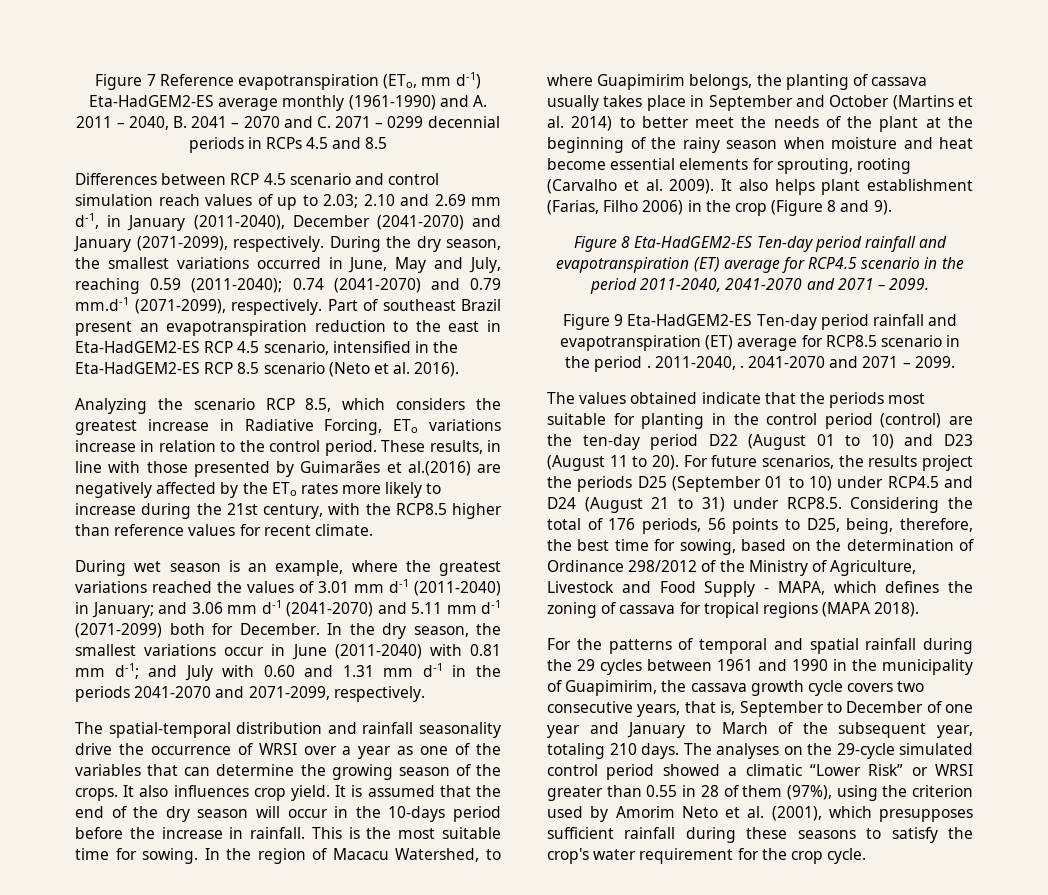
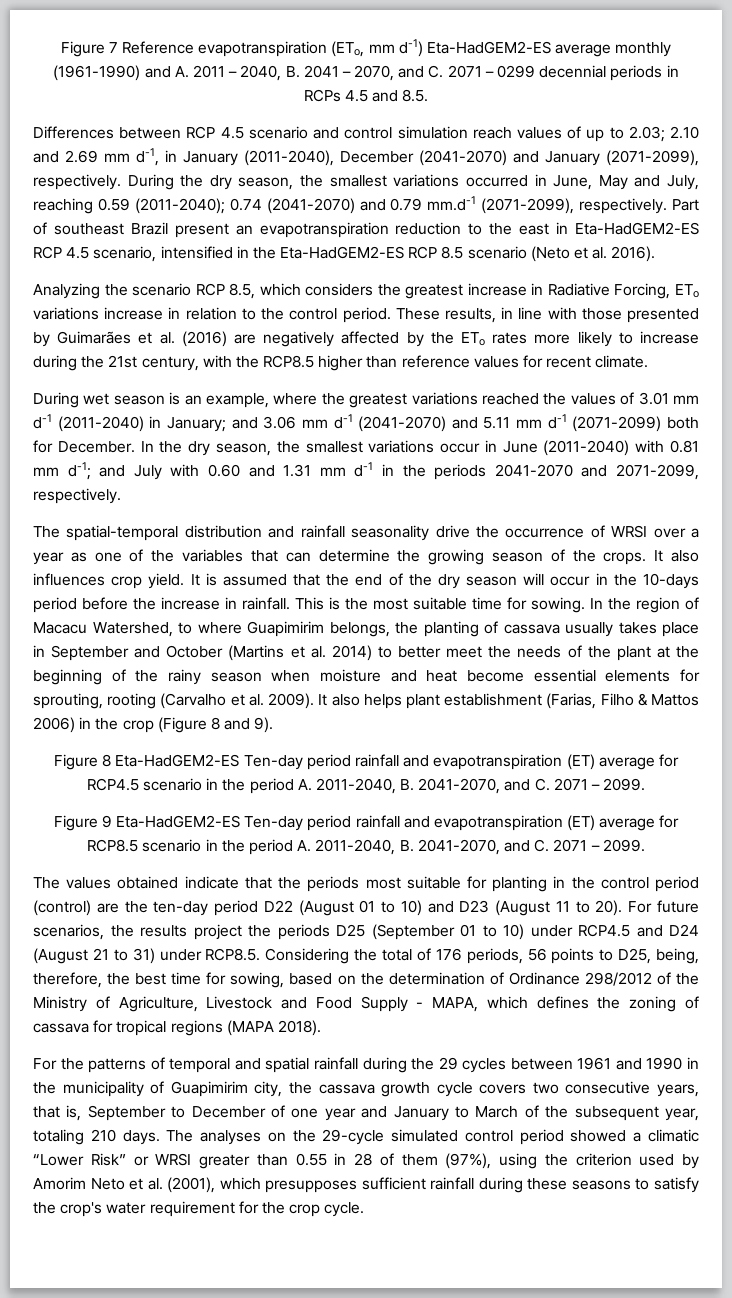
[243,116,280,128] 2070 -> [354,65,395,81] 2070,
[365,137,388,149] 8.5 -> [402,89,429,102] 8.5.
[407,461,471,476] al.(2016) -> [159,331,227,347] al. (2016)
(639, 206) none -> [637,693,699,706] & Mattos
[640,278,835,292] 2011-2040, 2041-2070 and -> [297,778,550,794] A. 2011-2040, B. 2041-2070, and C.
[646,356,859,370] . 2011-2040, . 2041-2070 and -> [297,839,550,855] A. 2011-2040, B. 2041-2070, and C.
[565,680,658,696] Guapimirim, -> [170,1081,283,1097] Guapimirim city,

